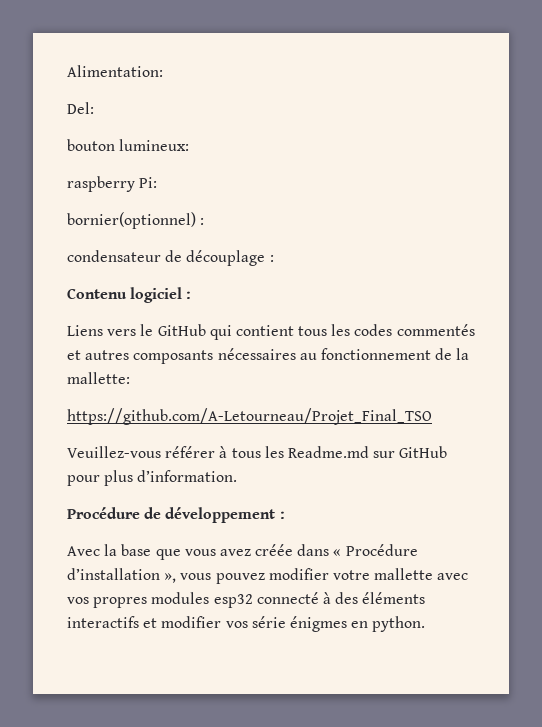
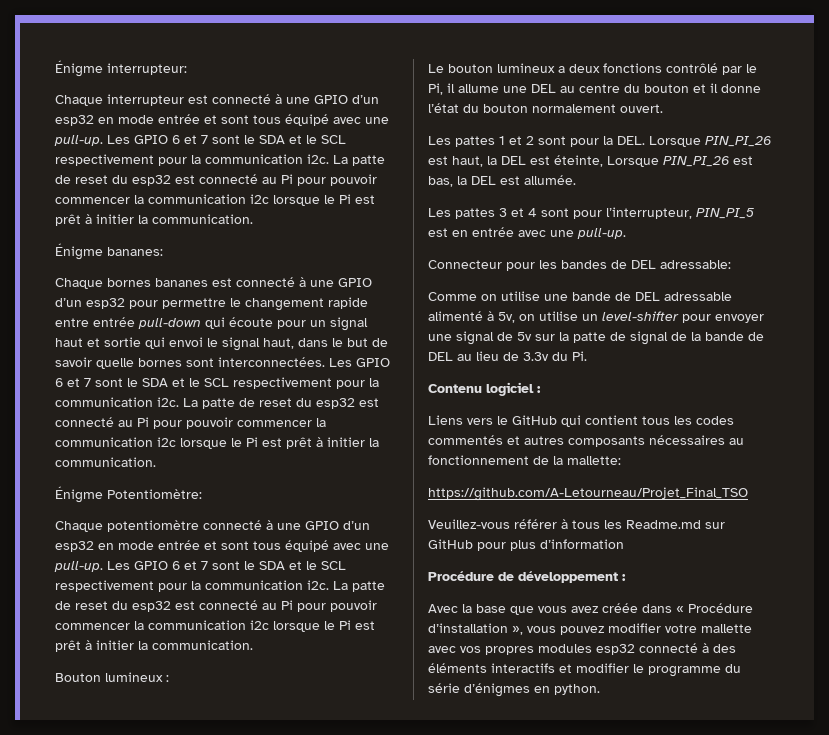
[67,65,163,77] [67,102,94,114] [67,139,190,151] [67,176,158,192] [67,212,205,229] [67,250,274,266] Alimentation: // Del: // bouton lumineux: // raspberry Pi: // bornier(optionnel) : // condensateur de découplage : -> [55,60,187,77] [55,94,379,106] [55,114,389,126] [54,135,346,146] [55,154,385,166] [55,174,377,186] [55,194,375,206] [55,214,253,226] [55,243,163,260] [55,277,372,289] [55,297,368,311] [55,317,368,331] [55,337,388,351] [55,357,390,369] [55,377,379,389] [55,397,379,409] [55,417,326,429] [55,437,379,449] [55,457,156,467] [55,486,202,503] [55,520,370,532] [55,540,389,552] [54,561,346,572] [55,580,385,592] [55,600,377,612] [55,620,375,632] [55,640,253,652] [55,672,169,682] [428,63,757,75] [428,83,761,95] [428,103,663,113] [428,136,771,147] [428,155,753,167] [428,175,576,187] [428,207,754,219] [428,227,626,239] [428,260,731,271] [428,291,732,301] [428,311,764,323] [428,331,764,345] [428,351,587,361] Énigme interrupteur: // Chaque interrupteur est connecté à une GPIO d’un esp32 en mode entrée et sont tous équipé avec une pull-up. Les GPIO 6 et 7 sont le SDA et le SCL respectivement pour la communication i2c. La patte de reset du esp32 est connecté au Pi pour pouvoir commencer la communication i2c lorsque le Pi est prêt à initier la communication. // Énigme bananes: // Chaque bornes bananes est connecté à une GPIO d’un esp32 pour permettre le changement rapide entre entrée pull-down qui écoute pour un signal haut et sortie qui envoi le signal haut, dans le but de savoir quelle bornes sont interconnectées. Les GPIO 6 et 7 sont le SDA et le SCL respectivement pour la communication i2c. La patte de reset du esp32 est connecté au Pi pour pouvoir commencer la communication i2c lorsque le Pi est prêt à initier la communication. // Énigme Potentiomètre: // Chaque potentiomètre connecté à une GPIO d’un esp32 en mode entrée et sont tous équipé avec une pull-up. Les GPIO 6 et 7 sont le SDA et le SCL respectivement pour la communication i2c. La patte de reset du esp32 est connecté au Pi pour pouvoir commencer la communication i2c lorsque le Pi est prêt à initier la communication. // Bouton lumineux : // Le bouton lumineux a deux fonctions contrôlé par le Pi, il allume une DEL au centre du bouton et il donne l’état du bouton normalement ouvert. // Les pattes 1 et 2 sont pour la DEL. Lorsque PIN_PI_26 est haut, la DEL est éteinte, Lorsque PIN_PI_26 est bas, la DEL est allumée. // Les pattes 3 et 4 sont pour l’interrupteur, PIN_PI_5 est en entrée avec une pull-up. // Connecteur pour les bandes de DEL adressable: // Comme on utilise une bande de DEL adressable alimenté à 5v, on utilise un level-shifter pour envoyer une signal de 5v sur la patte de signal de la bande de DEL au lieu de 3.3v du Pi.
[137,470,238,482] d’information. -> [540,539,624,549] d’information
[225,616,347,632] vos série énigmes -> [633,664,741,677] [428,683,530,697] le programme du série d’énigmes

